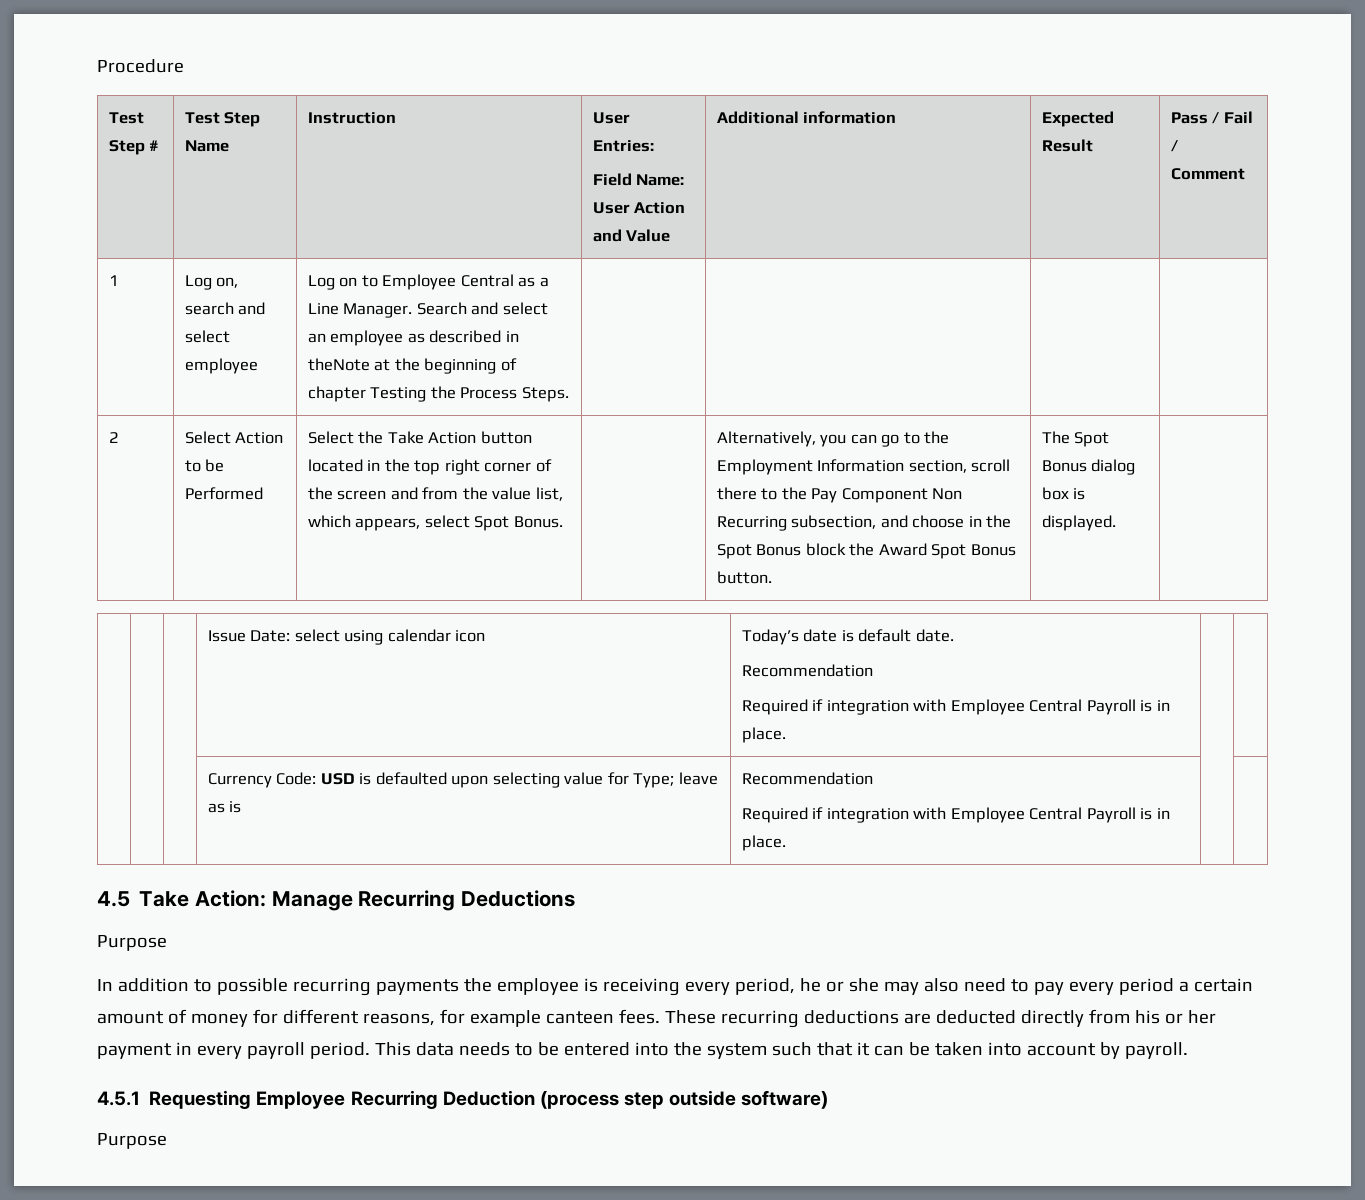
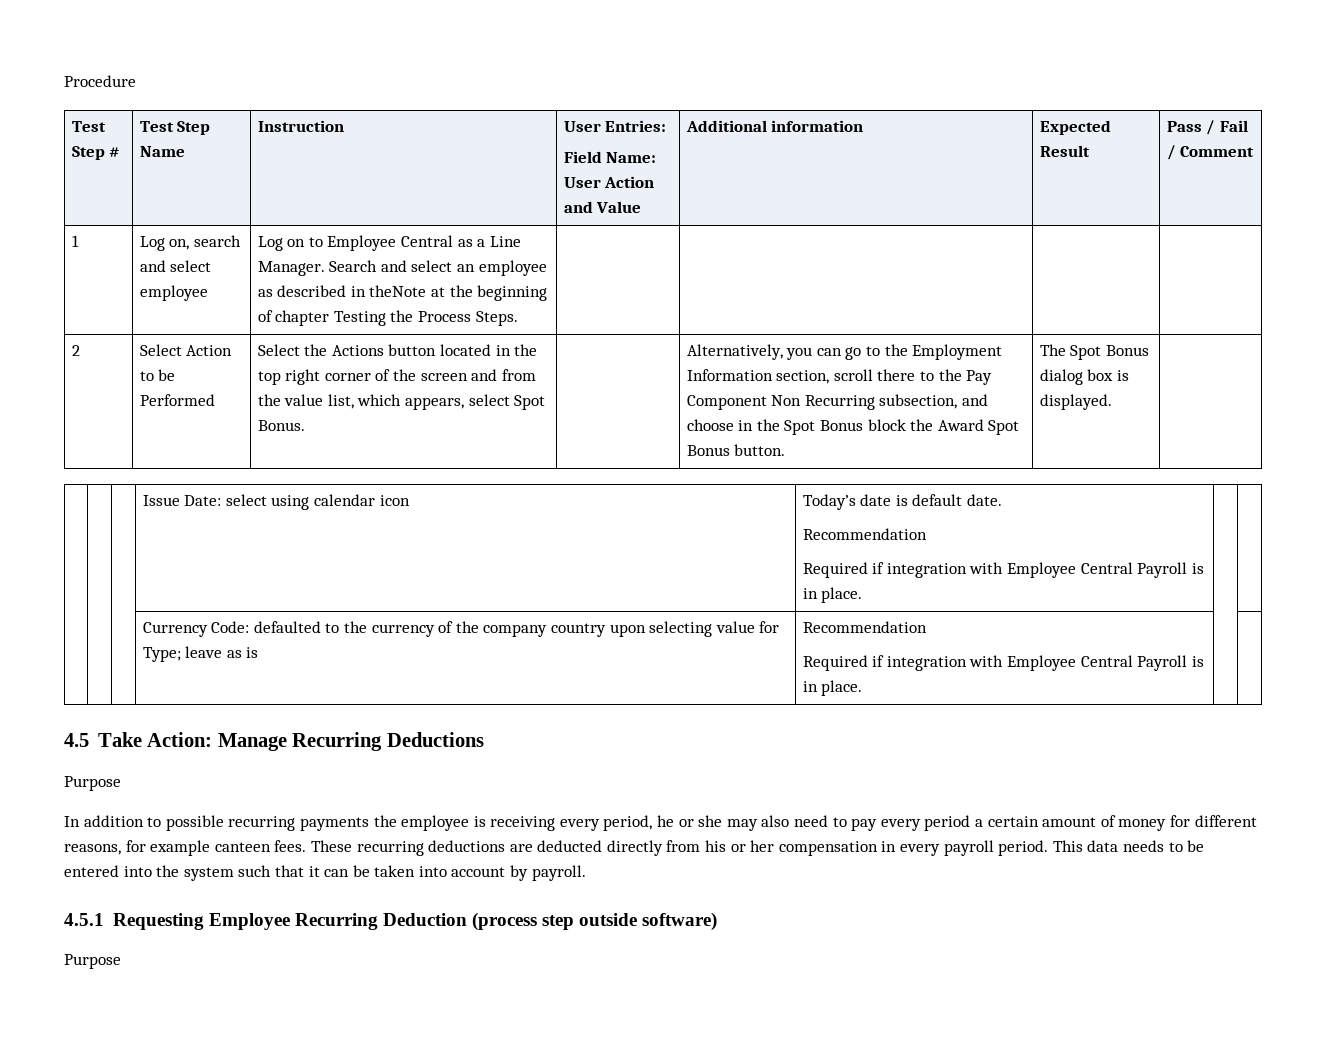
[387,431,477,444] Take Action -> [331,345,384,356] Actions
[320,772,447,785] USD is defaulted -> [253,621,606,637] defaulted to the currency of the company country
[97,1043,172,1059] payment -> [778,841,878,856] compensation

